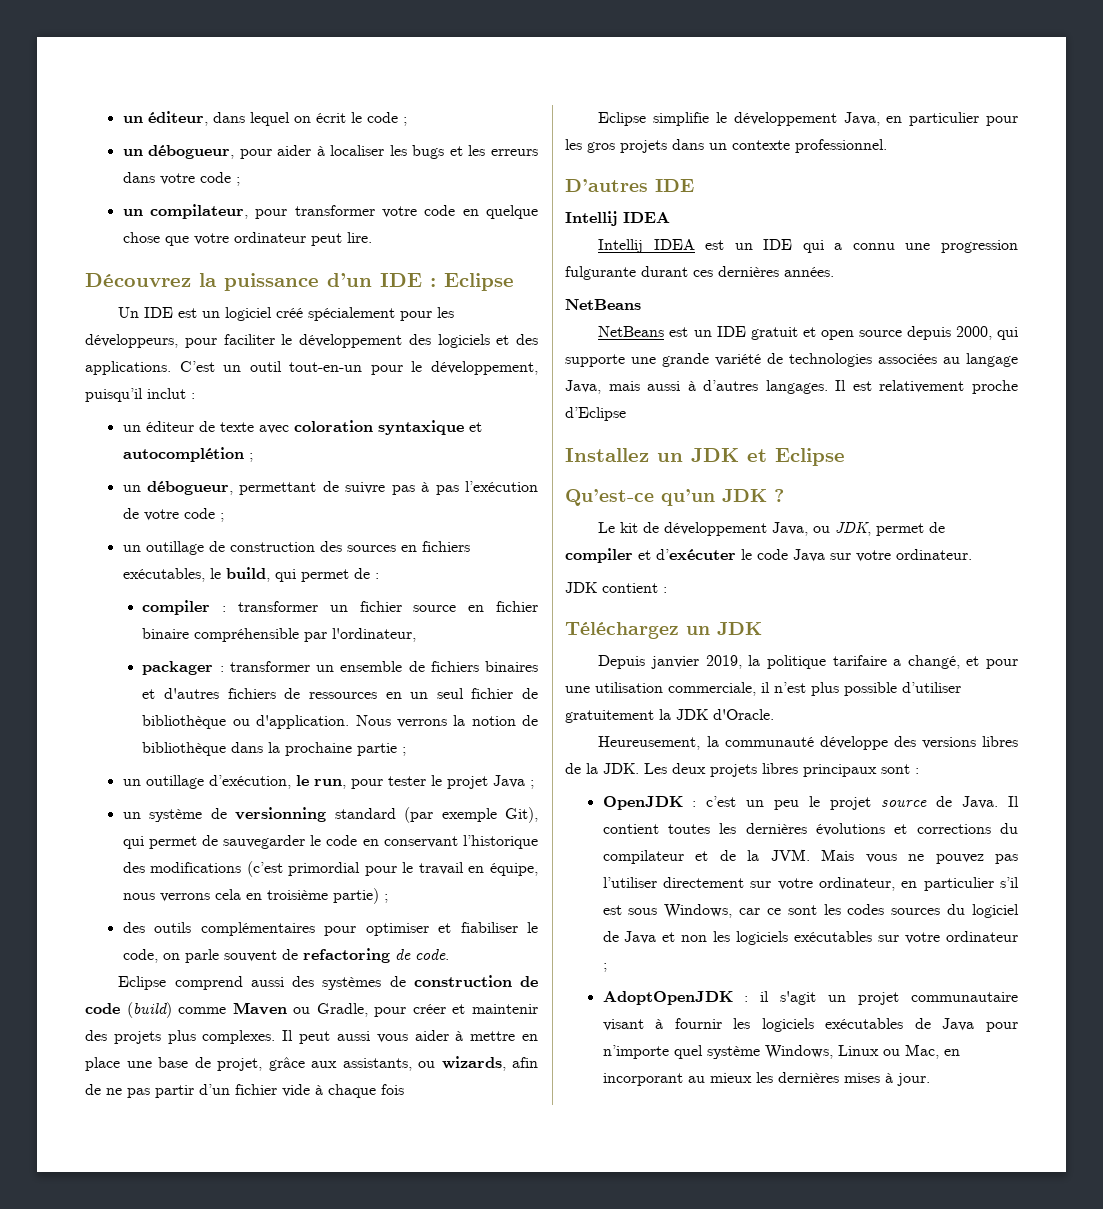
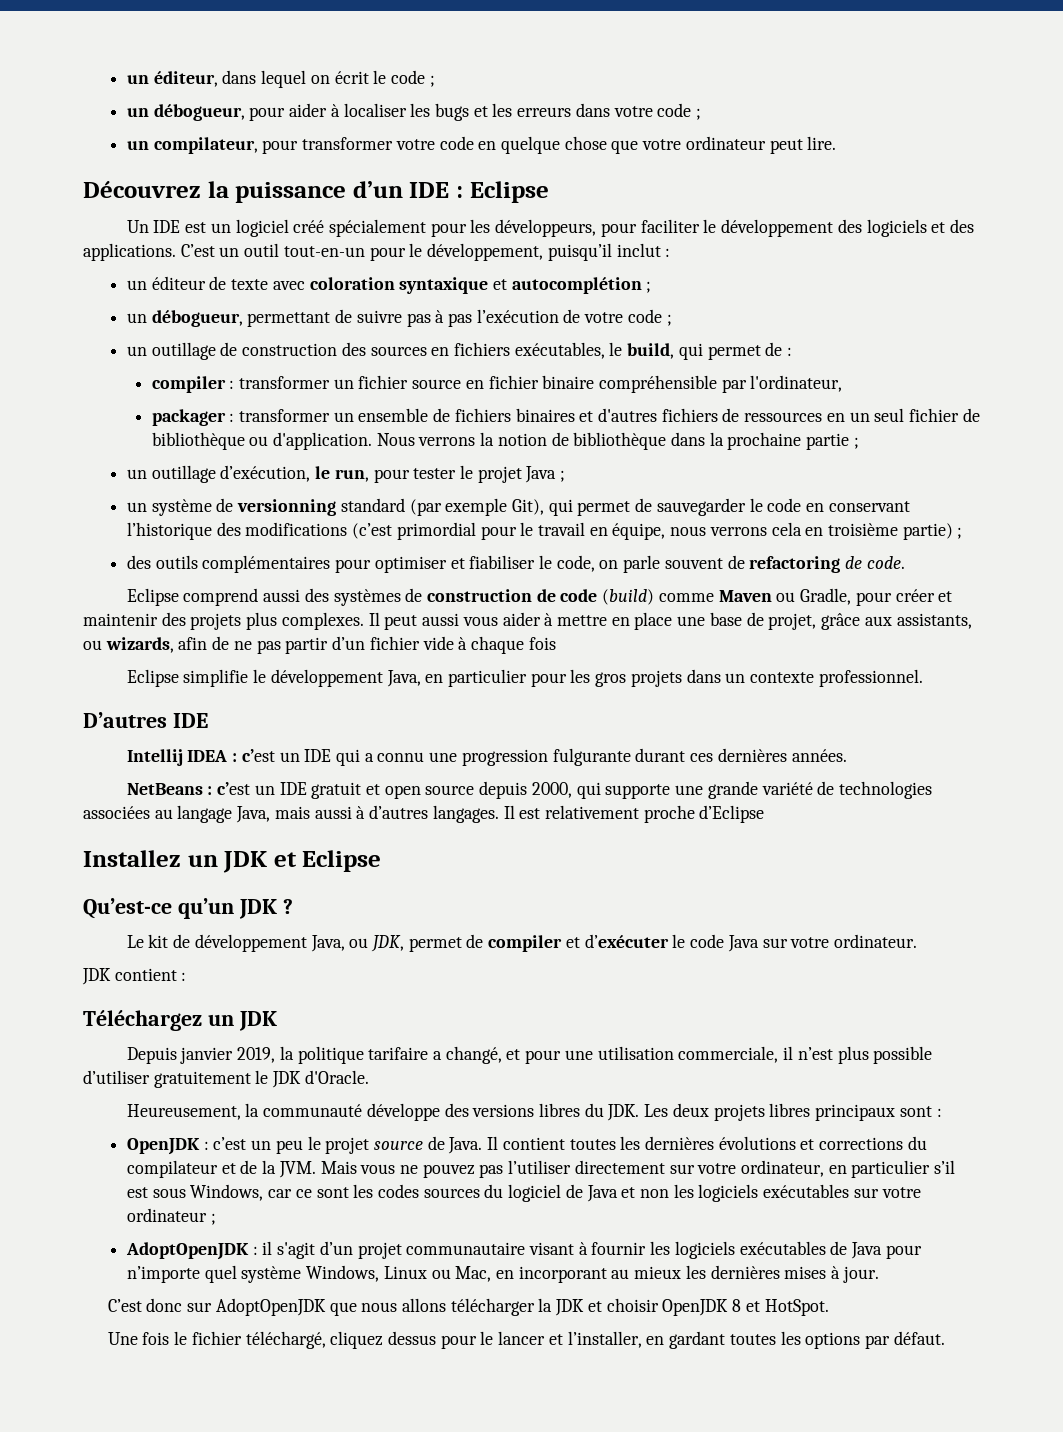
[598,239,725,253] // Intellij IDEA est -> [232,749,275,762] : c’est
[598,326,689,337] // NetBeans est -> [207,782,251,795] : c’est
[659,709,671,720] la -> [255,1070,269,1084] le
[565,763,598,774] de la -> [584,1103,604,1117] du
[828,995,847,1002] un -> [319,1241,353,1255] d’un
(930, 1079) none -> [107,1298,829,1316] [107,1331,945,1349] // C’est donc sur AdoptOpenJDK que nous allons télécharger la JDK et choisir OpenJDK 8 et HotSpot. // Une fois le fichier téléchargé, cliquez dessus pour le lancer et l’installer, en gardant toutes les options par défaut.

